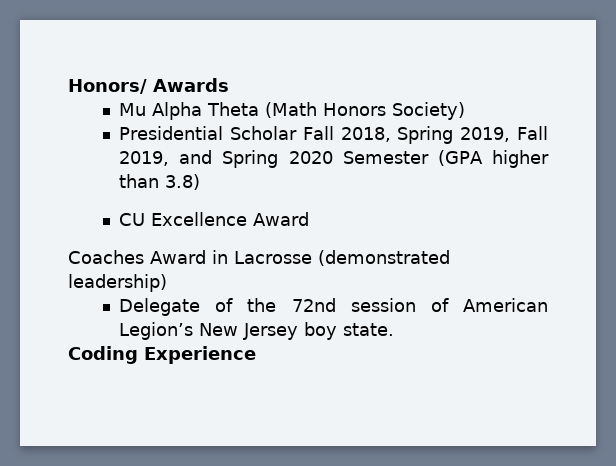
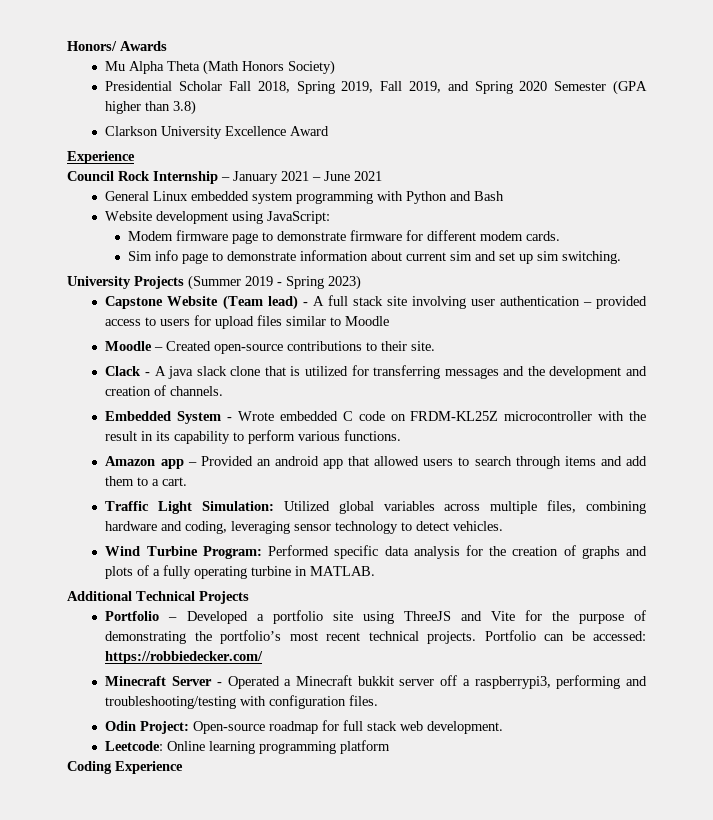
[119,213,146,226] CU -> [105,126,223,139] Clarkson University
[68,250,450,266] [68,274,167,292] [119,298,548,316] [119,322,395,340] Coaches Award in Lacrosse (demonstrated leadership) // Delegate of the 72nd session of American Legion’s New Jersey boy state. -> [67,151,135,164] [67,171,382,184] [105,191,505,204] [105,211,331,224] [127,230,560,244] [127,250,621,264] [67,275,361,290] [105,295,647,310] [105,315,390,329] [105,341,436,354] [105,365,647,379] [105,385,224,396] [105,411,646,424] [105,430,402,444] [105,456,647,469] [105,476,188,486] [105,500,646,514] [105,521,504,534] [105,545,647,559] [105,565,376,579] [67,591,249,604] [105,610,646,624] [105,630,646,644] [105,651,264,664] [105,675,647,689] [105,695,379,709] [105,720,504,734] [105,740,391,754] Experience // Council Rock Internship – January 2021 – June 2021 // General Linux embedded system programming with Python and Bash // Website development using JavaScript: // Modem firmware page to demonstrate firmware for different modem cards. // Sim info page to demonstrate information about current sim and set up sim switching. // University Projects (Summer 2019 - Spring 2023) // Capstone Website (Team lead) - A full stack site involving user authentication – provided access to users for upload files similar to Moodle // Moodle – Created open-source contributions to their site. // Clack - A java slack clone that is utilized for transferring messages and the development and creation of channels. // Embedded System - Wrote embedded C code on FRDM-KL25Z microcontroller with the result in its capability to perform various functions. // Amazon app – Provided an android app that allowed users to search through items and add them to a cart. // Traffic Light Simulation: Utilized global variables across multiple files, combining hardware and coding, leveraging sensor technology to detect vehicles. // Wind Turbine Program: Performed specific data analysis for the creation of graphs and plots of a fully operating turbine in MATLAB. // Additional Technical Projects // Portfolio – Developed a portfolio site using ThreeJS and Vite for the purpose of demonstrating the portfolio’s most recent technical projects. Portfolio can be accessed: https://robbiedecker.com/ // Minecraft Server - Operated a Minecraft bukkit server off a raspberrypi3, performing and troubleshooting/testing with configuration files. // Odin Project: Open-source roadmap for full stack web development. // Leetcode: Online learning programming platform

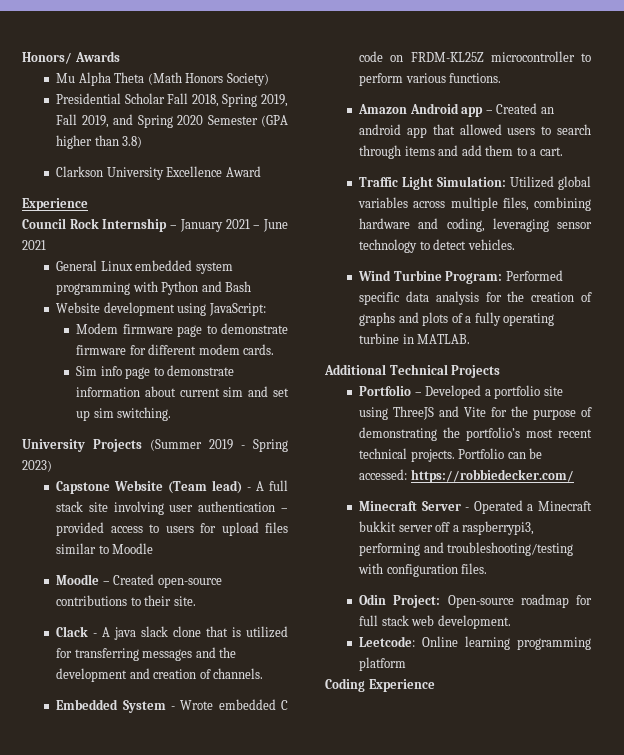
[598,411,646,421] [105,431,231,444] with the result in its capability -> (575, 56) none
(156, 461) none -> [409,103,459,114] Android
[200,456,253,466] Provided -> [496,103,538,114] Created

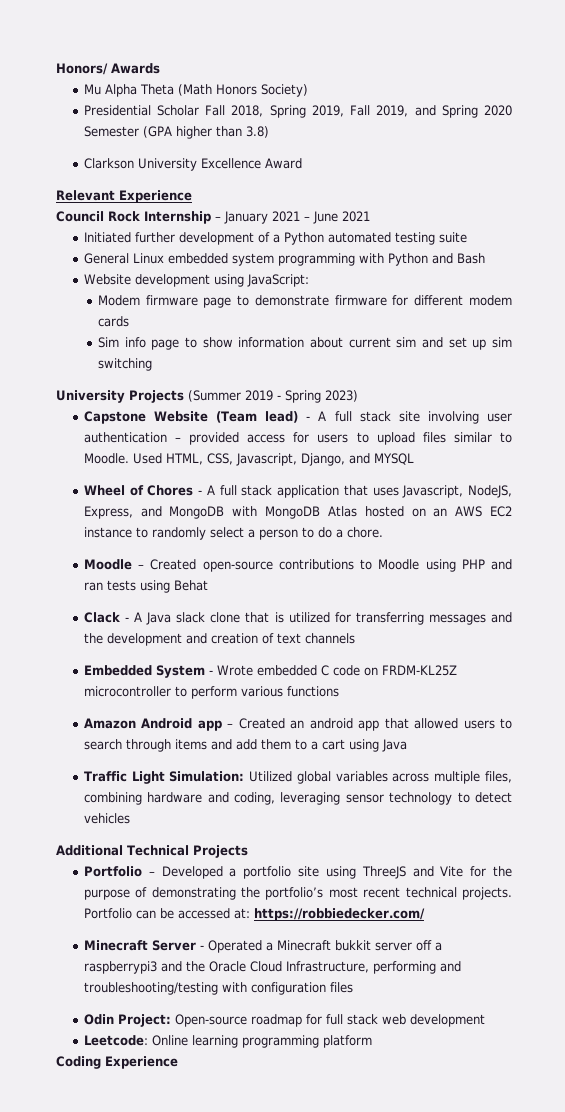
(261, 171) none -> [56,190,115,201] Relevant
(46, 245) none -> [83,232,467,245] // Initiated further development of a Python automated testing suite
[243,344,275,355] cards. -> [97,316,129,327] cards
[167,365,235,376] demonstrate -> [202,337,233,348] show
[117,407,172,421] switching. -> [97,358,152,371] switching
[149,523,217,533] to users for -> [293,432,369,443] for users to
[112,543,154,554] Moodle -> [83,453,414,466] [83,485,512,498] [83,506,512,519] [83,527,383,540] Moodle. Used HTML, CSS, Javascript, Django, and MYSQL // Wheel of Chores - A full stack application that uses Javascript, NodeJS, Express, and MongoDB with MongoDB Atlas hosted on an AWS EC2 instance to randomly select a person to do a chore.
[144,595,196,606] their site. -> [378,559,512,572] [83,580,208,593] Moodle using PHP and ran tests using Behat
[114,627,137,640] java -> [146,612,172,625] Java
[213,668,264,679] channels. -> [276,633,355,644] text channels
[449,73,502,83] functions. -> [286,686,339,697] functions
[539,147,563,156] cart. -> [321,739,407,752] cart using Java
[467,239,515,250] [358,270,563,284] [359,291,592,305] [359,312,555,326] [359,333,471,344] vehicles. // Wind Turbine Program: Performed specific data analysis for the creation of graphs and plots of a fully operating turbine in MATLAB. -> [83,813,130,824] vehicles
[359,469,408,480] accessed: -> [177,908,250,919] accessed at:
[462,521,535,535] raspberrypi3, -> [83,961,369,974] raspberrypi3 and the Oracle Cloud Infrastructure,
[461,563,488,574] files. -> [329,982,353,993] files
[437,615,511,629] development. -> [409,1014,485,1027] development

